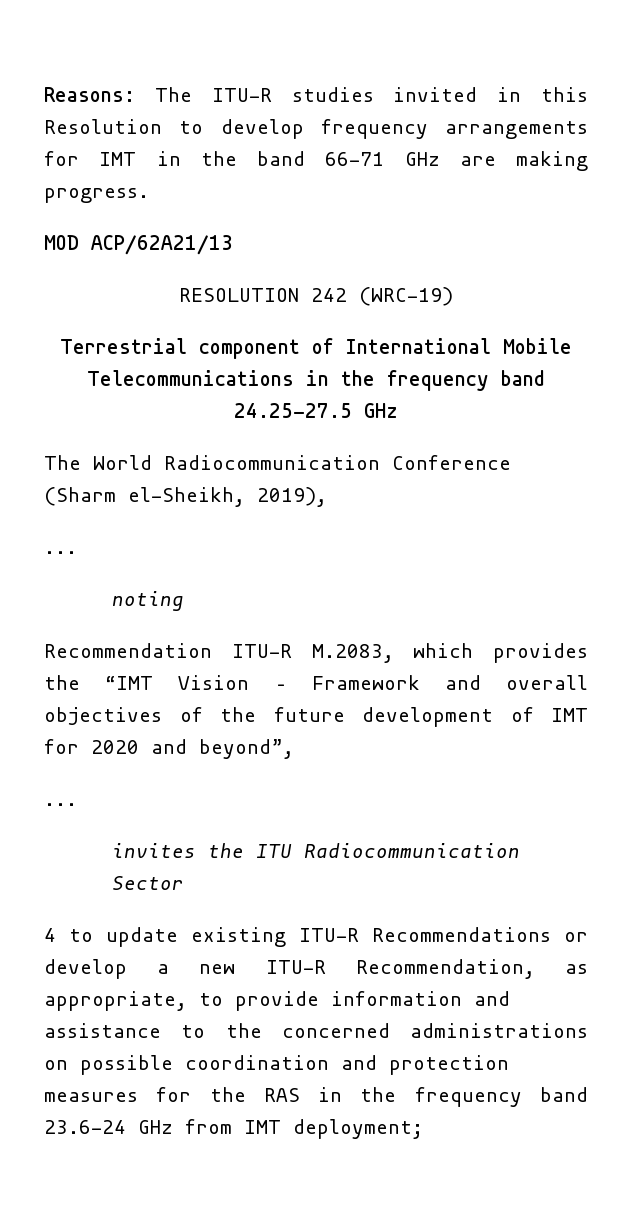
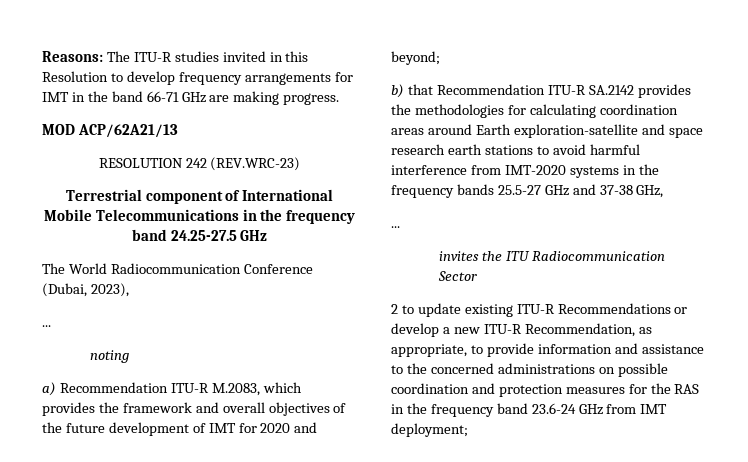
[359,287,453,306] (WRC-19) -> [210,157,301,171] (REV.WRC-23)
[44,487,327,507] (Sharm el-Sheikh, 2019), -> [42,283,129,297] (Dubai, 2023),
(184, 601) none -> [42,382,56,396] a)
[105,675,420,690] “IMT Vision – Framework -> [122,402,192,413] framework
[199,739,294,759] beyond”, -> [391,51,440,65] [391,84,691,98] [391,104,678,118] [391,124,703,138] [391,144,640,155] [391,164,659,178] [391,184,664,198] beyond; // b) that Recommendation ITU-R SA.2142 provides the methodologies for calculating coordination areas around Earth exploration-satellite and space research earth stations to avoid harmful interference from IMT-2020 systems in the frequency bands 25.5-27 GHz and 37-38 GHz,
[44,928,56,942] 4 -> [391,304,398,314] 2

